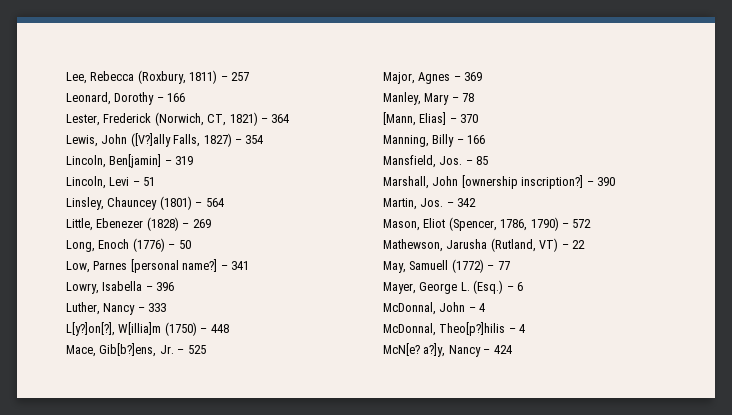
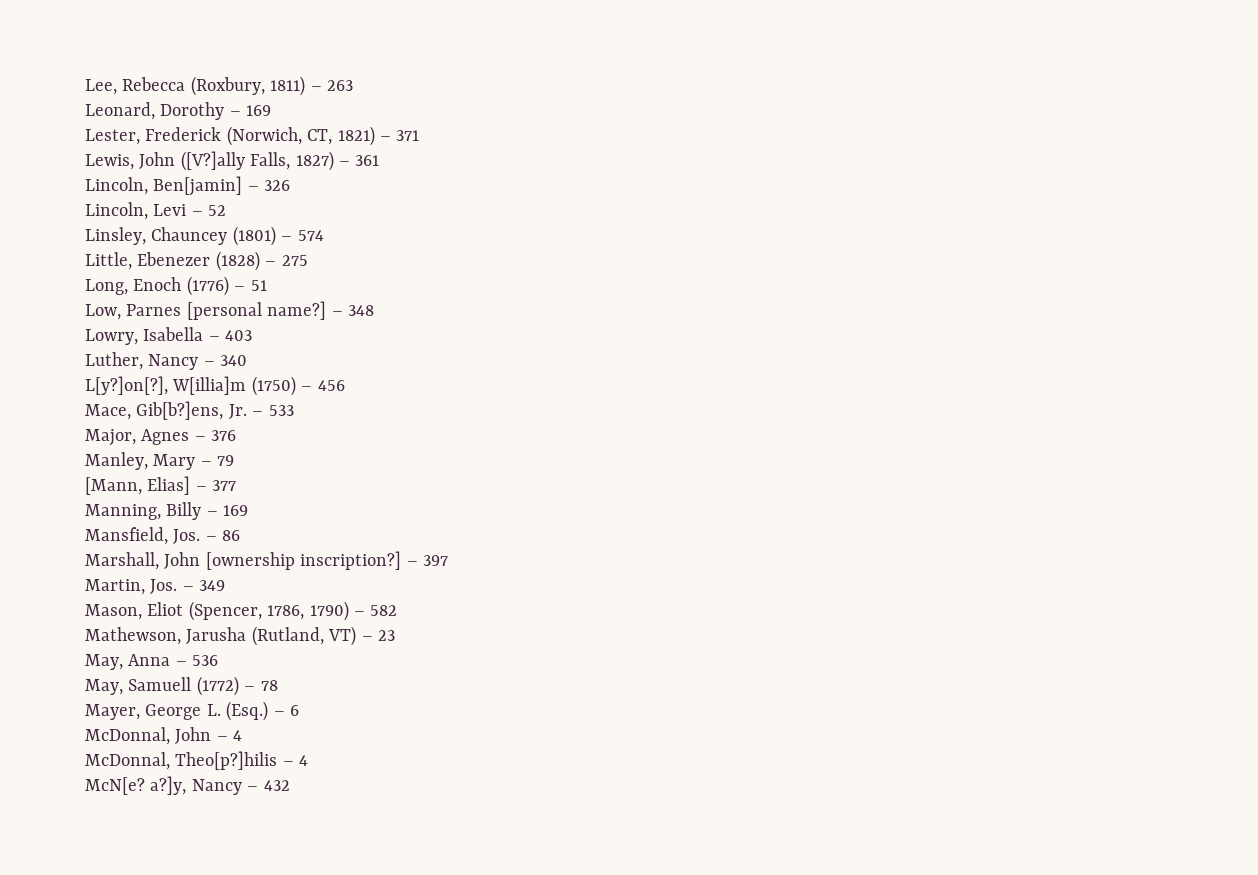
[230,72,249,81] 257 -> [327,80,353,91] 263
[167,93,186,102] 166 -> [246,105,272,116] 169
[271,114,290,123] 364 -> [396,130,420,141] 371
[245,135,264,144] 354 -> [355,155,380,166] 361
[175,156,194,165] 319 -> [264,180,291,191] 326
[143,177,156,186] 51 -> [208,205,227,216] 52
[205,198,224,207] 564 -> [297,230,324,241] 574
[192,219,211,228] 269 -> [281,255,308,266] 275
[178,240,191,249] 50 -> [250,280,267,291] 51
[230,261,249,270] 341 -> [348,305,374,316] 348
[156,282,175,291] 396 -> [225,330,253,341] 403
[148,303,167,312] 333 -> [220,355,248,366] 340
[210,324,229,333] 448 -> [317,380,345,391] 456
[187,345,206,354] 525 -> [268,405,294,416] 533
[464,72,483,81] 369 -> [211,430,237,441] 376
[462,93,475,102] 78 -> [217,455,235,466] 79
[460,114,479,123] 370 -> [212,480,237,491] 377
[467,135,486,144] 166 -> [223,505,249,516] 169
[476,156,489,165] 85 -> [222,530,241,541] 86
[596,177,615,186] 390 -> [423,555,448,566] 397
[457,198,477,207] 342 -> [199,580,226,591] 349
[572,219,592,228] 572 -> [370,605,398,616] 582
[571,240,585,249] 22 -> [378,630,395,641] [85,654,219,670] 23 // May, Anna – 536
[497,261,510,270] 77 -> [260,680,278,691] 78
[493,345,512,354] 424 -> [263,780,290,791] 432

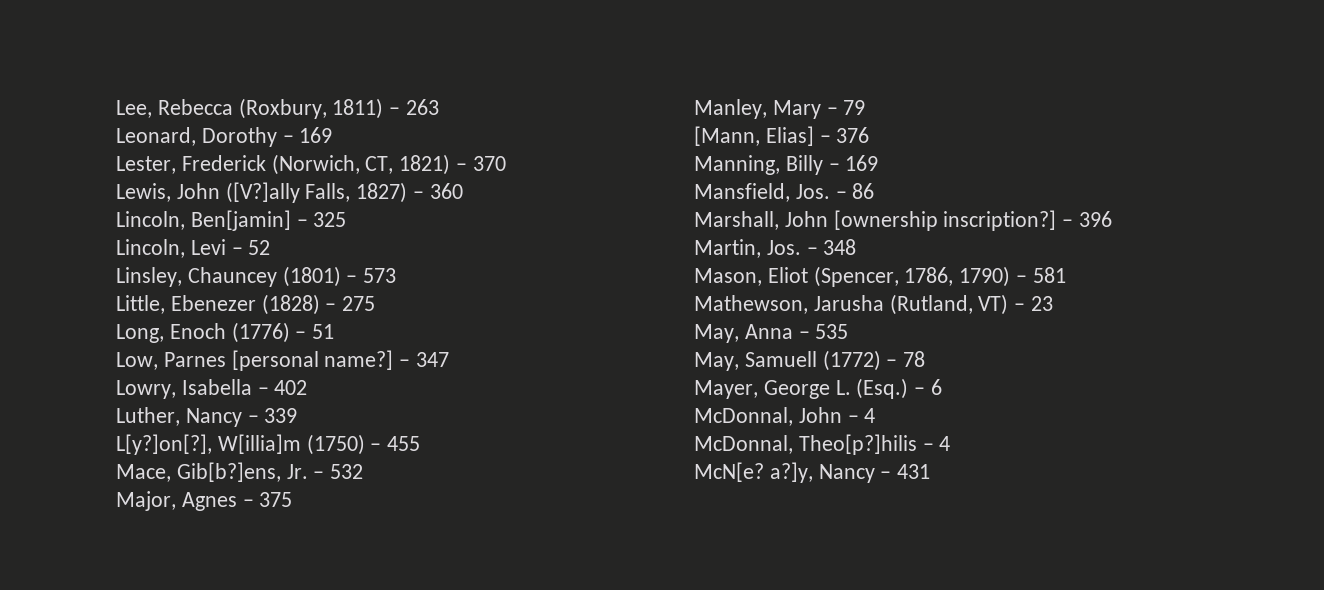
[396,130,420,141] 371 -> [472,156,506,171] 370
[355,155,380,166] 361 -> [429,183,463,199] 360
[264,180,291,191] 326 -> [313,212,347,227] 325
[297,230,324,241] 574 -> [363,268,397,283] 573
[348,305,374,316] 348 -> [416,352,450,367] 347
[225,330,253,341] 403 -> [274,380,308,395] 402
[220,355,248,366] 340 -> [264,408,298,423] 339
[317,380,345,391] 456 -> [387,436,421,451] 455
[268,405,294,416] 533 -> [330,464,364,479] 532
[211,430,237,441] 376 -> [259,492,293,507] 375
[212,480,237,491] 377 -> [836,127,870,143] 376
[423,555,448,566] 397 -> [1079,211,1113,227] 396
[199,580,226,591] 349 -> [823,239,857,255] 348
[370,605,398,616] 582 -> [1032,267,1066,283] 581
[192,655,219,666] 536 -> [815,324,849,339] 535
[263,780,290,791] 432 -> [897,464,931,479] 431

